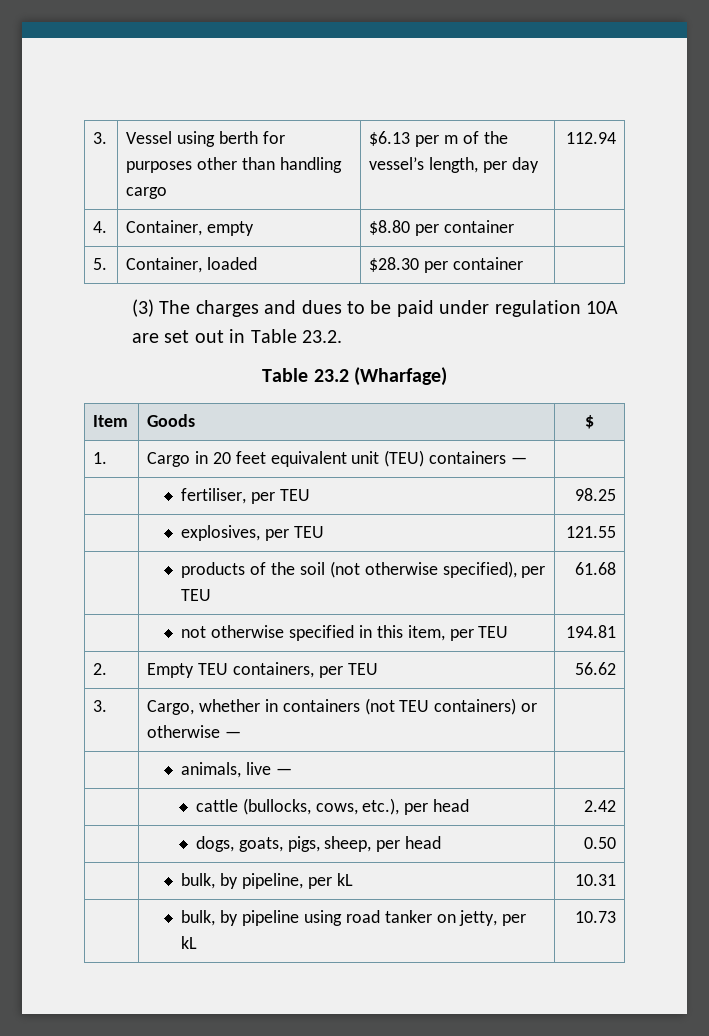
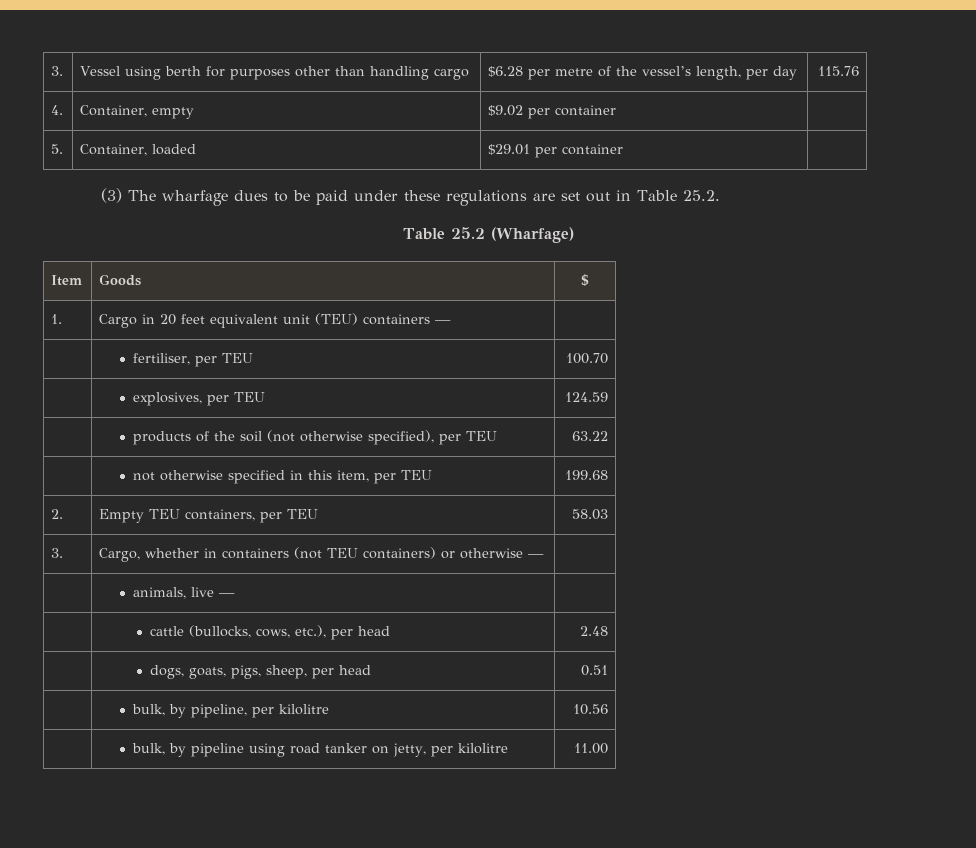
[369,131,458,147] $6.13 per m -> [488,66,594,80] $6.28 per metre
[565,132,616,144] 112.94 -> [817,66,859,76] 115.76
[369,220,411,235] $8.80 -> [488,105,524,116] $9.02
[369,257,420,272] $28.30 -> [488,144,531,155] $29.01
[195,300,297,317] charges and -> [161,190,228,206] wharfage
[494,300,619,317] regulation 10A -> [403,190,527,206] these regulations
[302,330,343,343] [262,368,349,382] 23.2. // Table 23.2 -> [682,190,720,201] [402,227,485,240] 25.2. // Table 25.2
[574,488,616,501] 98.25 -> [565,353,608,364] 100.70
[565,526,616,538] 121.55 -> [564,392,608,402] 124.59
[574,562,616,575] 61.68 -> [571,431,608,441] 63.22
[565,625,616,638] 194.81 -> [564,470,608,480] 199.68
[574,662,616,675] 56.62 -> [571,509,608,520] 58.03
[583,800,616,812] 2.42 -> [579,626,608,636] 2.48
[583,837,616,849] 0.50 -> [580,665,608,676] 0.51
[336,873,353,886] [574,874,616,886] kL | 10.31 -> [278,704,329,715] [572,704,608,715] kilolitre | 10.56
[181,936,198,949] [574,911,616,923] kL | 10.73 -> [457,743,508,754] [573,743,608,754] kilolitre | 11.00

